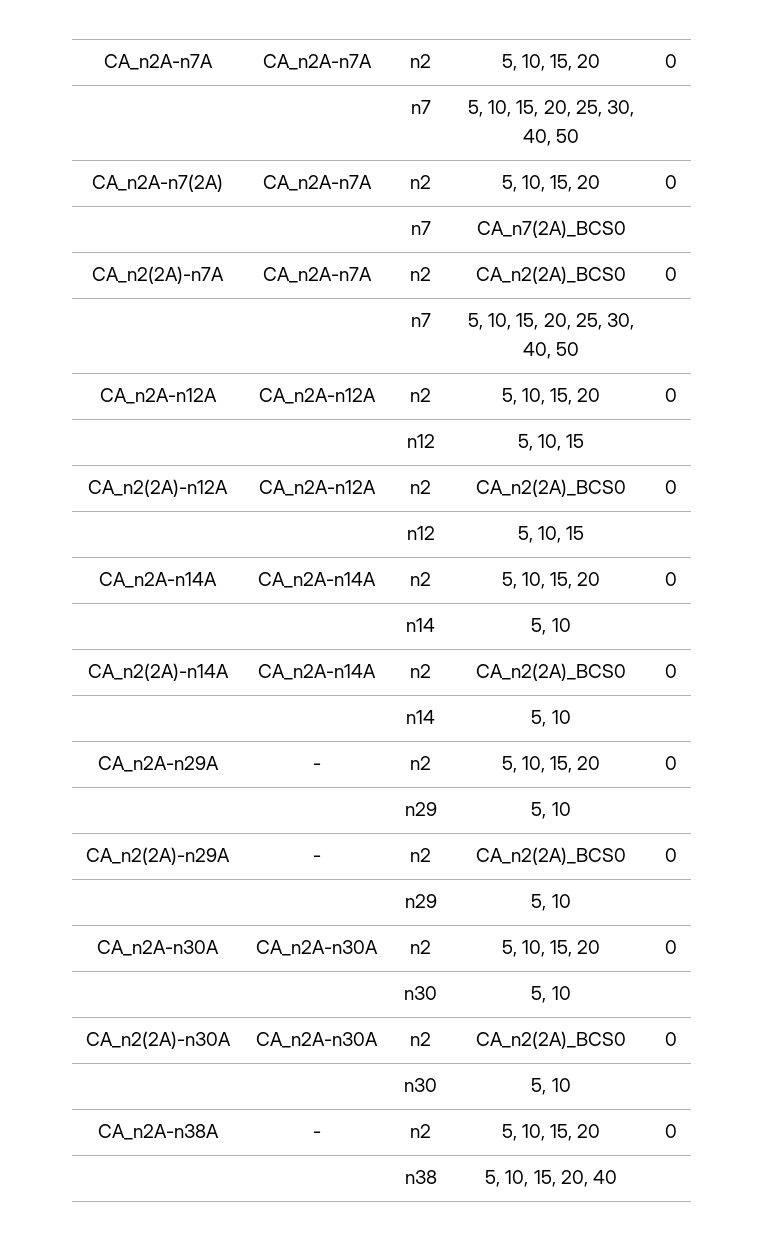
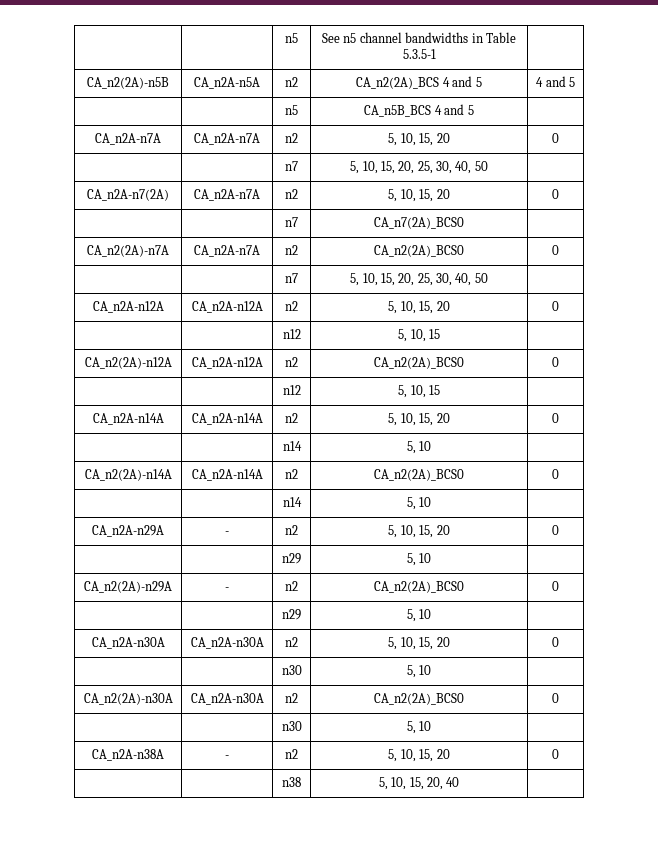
(103, 62) none -> [285,33,298,43] [322,32,516,43] [402,49,436,59] [87,77,169,89] [194,77,260,89] [285,77,298,87] [356,76,482,89] [536,76,575,87] [285,105,298,115] [364,104,474,117] | | n5 | See n5 channel bandwidths in Table 5.3.5-1 | // CA_n2(2A)-n5B | CA_n2A-n5A | n2 | CA_n2(2A)_BCS 4 and 5 | 4 and 5 // | | n5 | CA_n5B_BCS 4 and 5 | //

